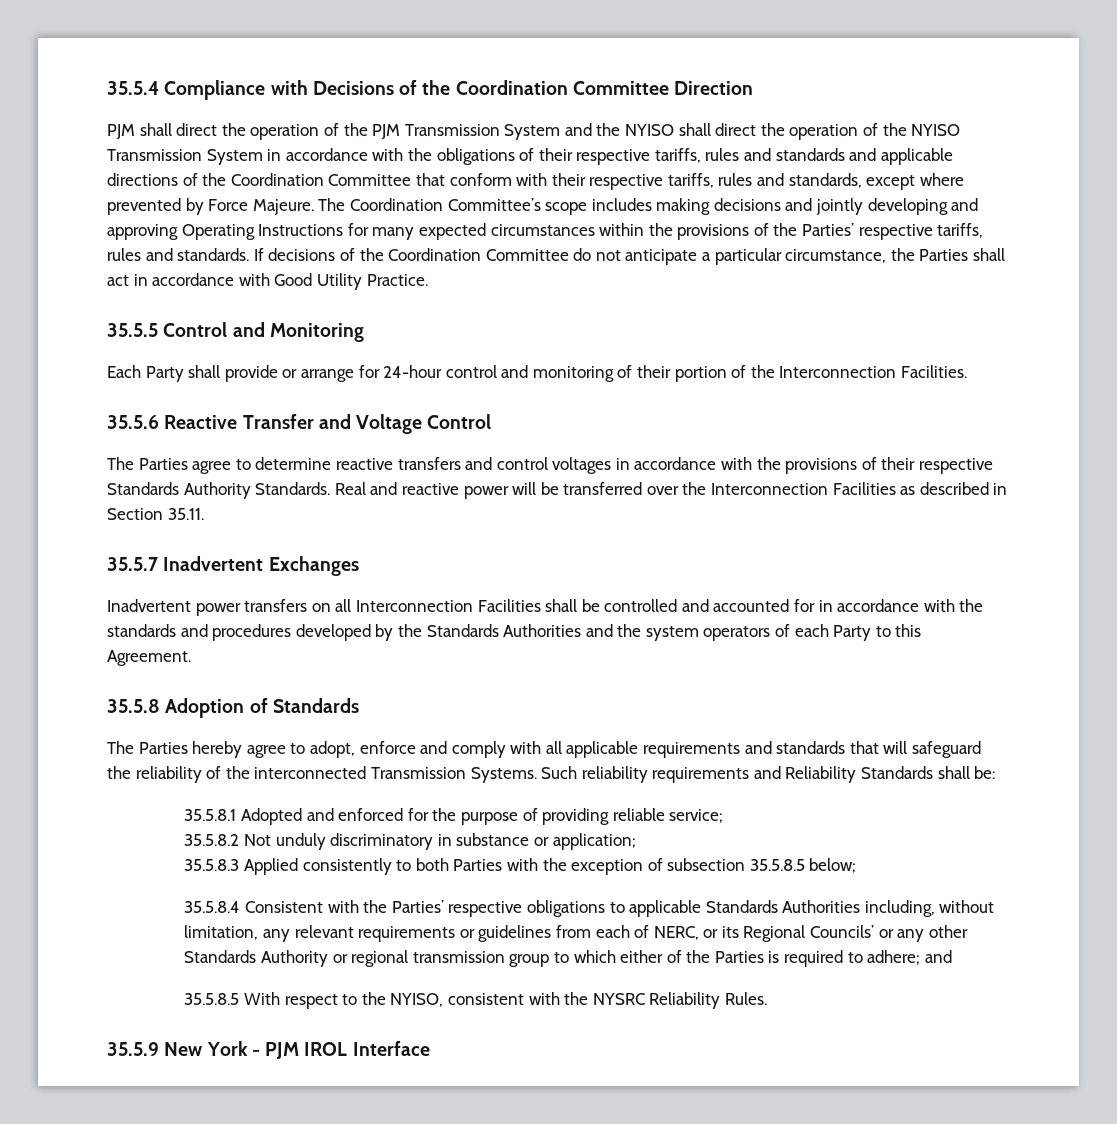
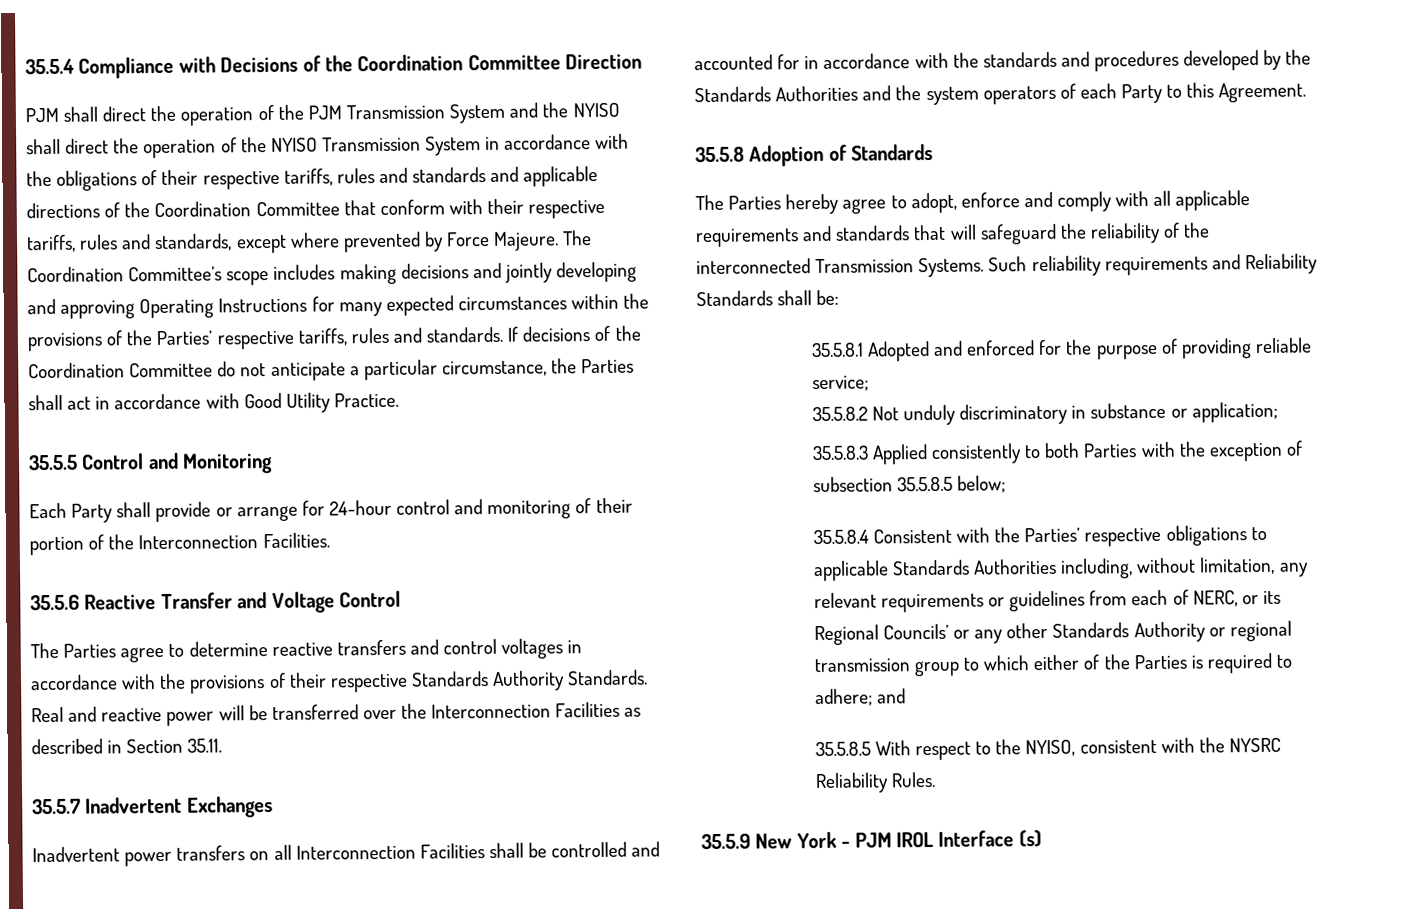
(430, 1048) none -> [1018,830,1042,848] (s)

